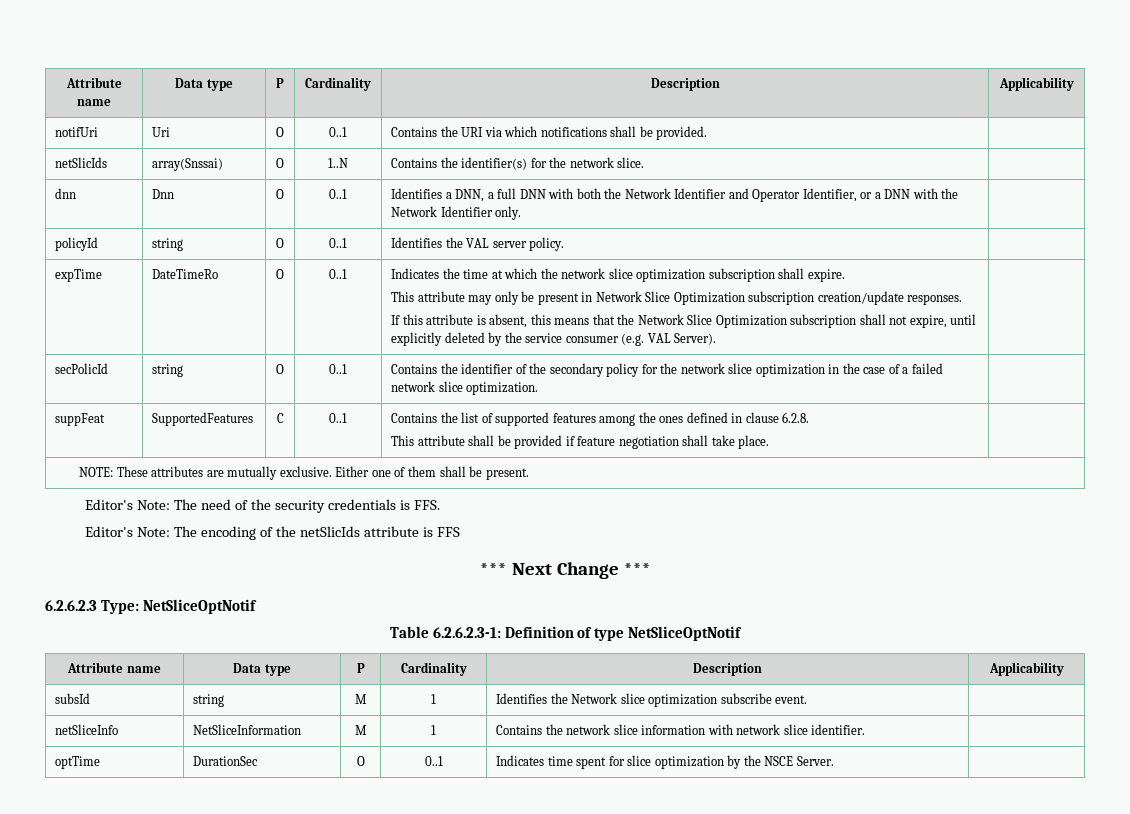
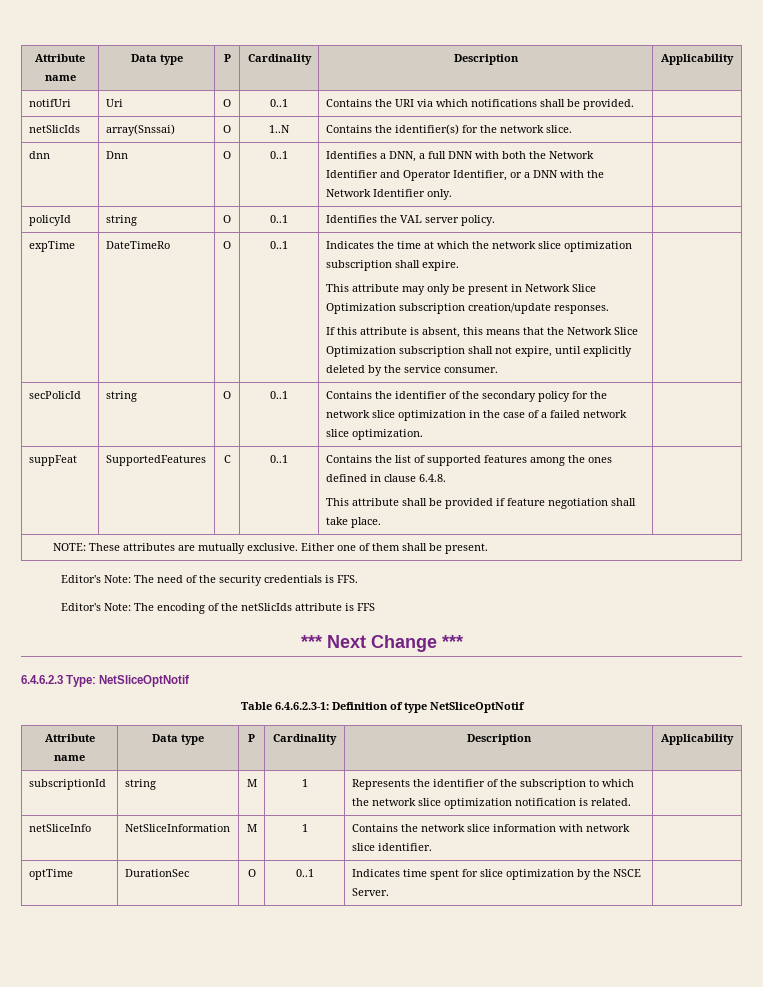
[565,333,717,346] consumer (e.g. VAL Server). -> [443,367,498,373] consumer.
[782,412,810,423] 6.2.8. -> [418,474,446,482] 6.4.8.
[45,600,97,611] 6.2.6.2.3 -> [21,675,63,684] 6.4.6.2.3
[432,627,501,638] 6.2.6.2.3-1: -> [274,702,329,710] 6.4.6.2.3-1:
[55,693,91,704] subsId -> [28,779,106,790] subscriptionId
[496,693,808,707] Identifies the Network slice optimization subscribe event. -> [351,779,634,790] [351,798,631,809] Represents the identifier of the subscription to which the network slice optimization notification is related.

